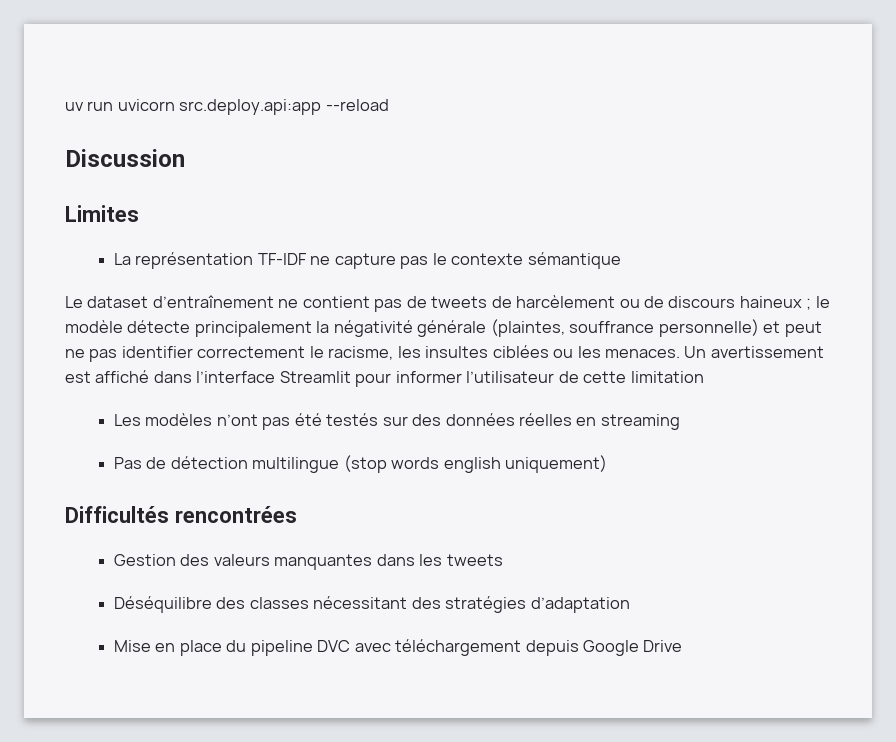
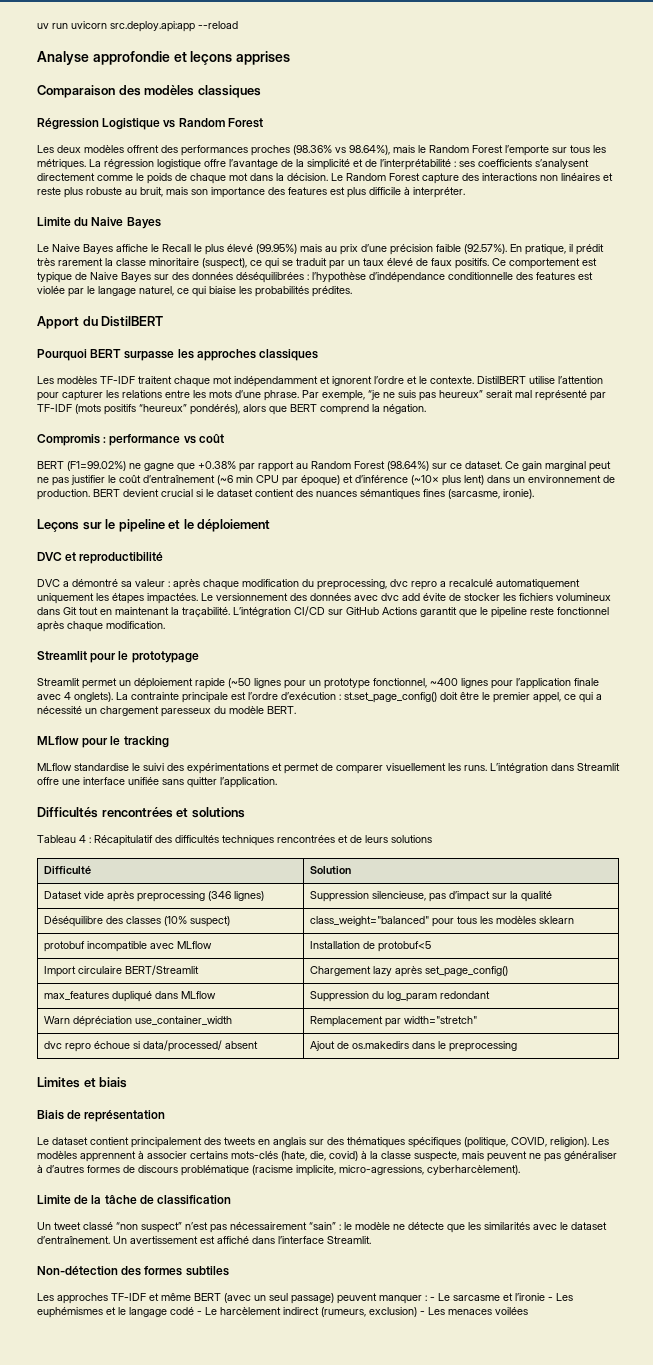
[65,149,185,167] [65,205,139,222] [113,252,621,269] [65,295,830,312] [65,319,822,337] [65,345,681,362] Discussion // Limites // La représentation TF-IDF ne capture pas le contexte sémantique // Le dataset d’entraînement ne contient pas de tweets de harcèlement ou de discours haineux ; le modèle détecte principalement la négativité générale (plaintes, souffrance personnelle) et peut ne pas identifier correctement le racisme, les insultes ciblées ou les menaces. -> [37,51,291,65] [37,85,261,98] [37,118,263,130] [37,145,606,156] [37,159,589,170] [37,173,613,184] [37,187,465,198] [37,217,161,229] [37,244,604,255] [37,258,597,269] [37,272,593,283] [37,286,352,297] [37,316,164,329] [37,349,319,361] [37,376,603,387] [37,390,606,401] [37,404,426,415] [37,434,224,446] [37,461,611,472] [37,475,615,486] [37,489,534,500] [37,519,271,532] [37,552,164,564] [37,579,580,590] [37,593,611,604] [37,606,609,618] [37,621,165,632] [37,651,199,663] [37,678,599,689] [37,692,602,703] [37,706,296,717] [37,736,169,748] [37,763,620,774] [37,777,277,788] [37,807,245,818] [37,835,432,846] [44,866,92,874] [310,866,352,874] [44,891,265,902] [310,891,553,902] [44,916,231,927] [310,916,575,927] [44,941,213,952] [310,941,432,952] [44,965,200,977] [310,966,509,977] [44,991,217,1002] [310,991,491,1002] [44,1016,233,1027] [310,1016,478,1027] [44,1040,259,1052] [310,1041,518,1052] [37,1077,128,1088] [37,1110,166,1122] [37,1137,609,1148] [37,1151,617,1162] [37,1165,520,1176] [37,1195,232,1205] [37,1222,607,1233] [37,1236,110,1244] Analyse approfondie et leçons apprises // Comparaison des modèles classiques // Régression Logistique vs Random Forest // Les deux modèles offrent des performances proches (98.36% vs 98.64%), mais le Random Forest l’emporte sur tous les métriques. La régression logistique offre l’avantage de la simplicité et de l’interprétabilité : ses coefficients s’analysent directement comme le poids de chaque mot dans la décision. Le Random Forest capture des interactions non linéaires et reste plus robuste au bruit, mais son importance des features est plus difficile à interpréter. // Limite du Naive Bayes // Le Naive Bayes affiche le Recall le plus élevé (99.95%) mais au prix d’une précision faible (92.57%). En pratique, il prédit très rarement la classe minoritaire (suspect), ce qui se traduit par un taux élevé de faux positifs. Ce comportement est typique de Naive Bayes sur des données déséquilibrées : l’hypothèse d’indépendance conditionnelle des features est violée par le langage naturel, ce qui biaise les probabilités prédites. // Apport du DistilBERT // Pourquoi BERT surpasse les approches classiques // Les modèles TF-IDF traitent chaque mot indépendamment et ignorent l’ordre et le contexte. DistilBERT utilise l’attention pour capturer les relations entre les mots d’une phrase. Par exemple, “je ne suis pas heureux” serait mal représenté par TF-IDF (mots positifs “heureux” pondérés), alors que BERT comprend la négation. // Compromis : performance vs coût // BERT (F1=99.02%) ne gagne que +0.38% par rapport au Random Forest (98.64%) sur ce dataset. Ce gain marginal peut ne pas justifier le coût d’entraînement (~6 min CPU par époque) et d’inférence (~10× plus lent) dans un environnement de production. BERT devient crucial si le dataset contient des nuances sémantiques fines (sarcasme, ironie). // Leçons sur le pipeline et le déploiement // DVC et reproductibilité // DVC a démontré sa valeur : après chaque modification du preprocessing, dvc repro a recalculé automatiquement uniquement les étapes impactées. Le versionnement des données avec dvc add évite de stocker les fichiers volumineux dans Git tout en maintenant la traçabilité. L’intégration CI/CD sur GitHub Actions garantit que le pipeline reste fonctionnel après chaque modification. // Streamlit pour le prototypage // Streamlit permet un déploiement rapide (~50 lignes pour un prototype fonctionnel, ~400 lignes pour l’application finale avec 4 onglets). La contrainte principale est l’ordre d’exécution : st.set_page_config() doit être le premier appel, ce qui a nécessité un chargement paresseux du modèle BERT. // MLflow pour le tracking // MLflow standardise le suivi des expérimentations et permet de comparer visuellement les runs. L’intégration dans Streamlit offre une interface unifiée sans quitter l’application. // Difficultés rencontrées et solutions // Tableau 4 : Récapitulatif des difficultés techniques rencontrées et de leurs solutions // Difficulté | Solution // Dataset vide après preprocessing (346 lignes) | Suppression silencieuse, pas d’impact sur la qualité // Déséquilibre des classes (10% suspect) | class_weight="balanced" pour tous les modèles sklearn // protobuf incompatible avec MLflow | Installation de protobuf<5 // Import circulaire BERT/Streamlit | Chargement lazy après set_page_config() // max_features dupliqué dans MLflow | Suppression du log_param redondant // Warn dépréciation use_container_width | Remplacement par width="stretch" // dvc repro échoue si data/processed/ absent | Ajout de os.makedirs dans le preprocessing // Limites et biais // Biais de représentation // Le dataset contient principalement des tweets en anglais sur des thématiques spécifiques (politique, COVID, religion). Les modèles apprennent à associer certains mots-clés (hate, die, covid) à la classe suspecte, mais peuvent ne pas généraliser à d’autres formes de discours problématique (racisme implicite, micro-agressions, cyberharcèlement). // Limite de la tâche de classification // Un tweet classé “non suspect” n’est pas nécessairement “sain” : le modèle ne détecte que les similarités avec le dataset d’entraînement.
[279,371,704,387] [113,413,680,430] [113,455,608,473] [65,506,297,523] [113,554,503,570] [113,596,630,613] [113,639,683,656] Streamlit pour informer l’utilisateur de cette limitation // Les modèles n’ont pas été testés sur des données réelles en streaming // Pas de détection multilingue (stop words english uniquement) // Difficultés rencontrées // Gestion des valeurs manquantes dans les tweets // Déséquilibre des classes nécessitant des stratégies d’adaptation // Mise en place du pipeline DVC avec téléchargement depuis Google Drive -> [327,1236,371,1244] [37,1266,229,1276] [37,1293,573,1304] [37,1307,528,1318] Streamlit. // Non-détection des formes subtiles // Les approches TF-IDF et même BERT (avec un seul passage) peuvent manquer : - Le sarcasme et l’ironie - Les euphémismes et le langage codé - Le harcèlement indirect (rumeurs, exclusion) - Les menaces voilées

